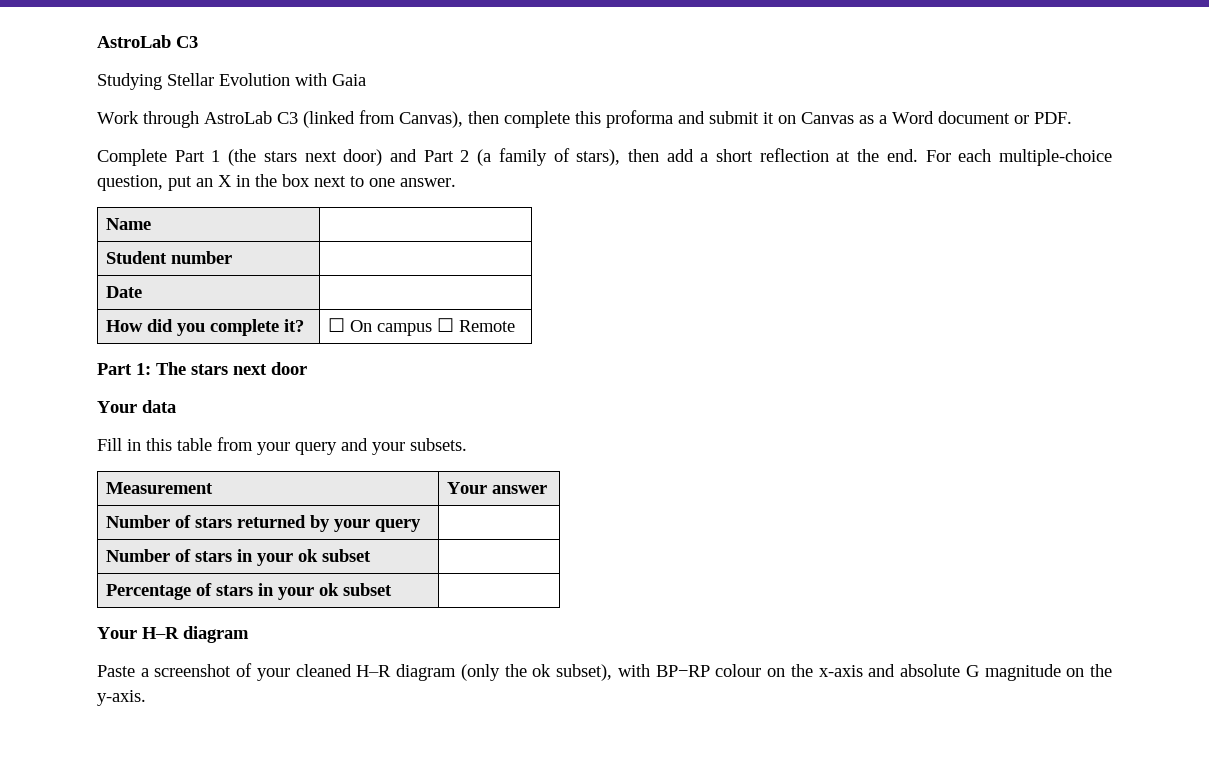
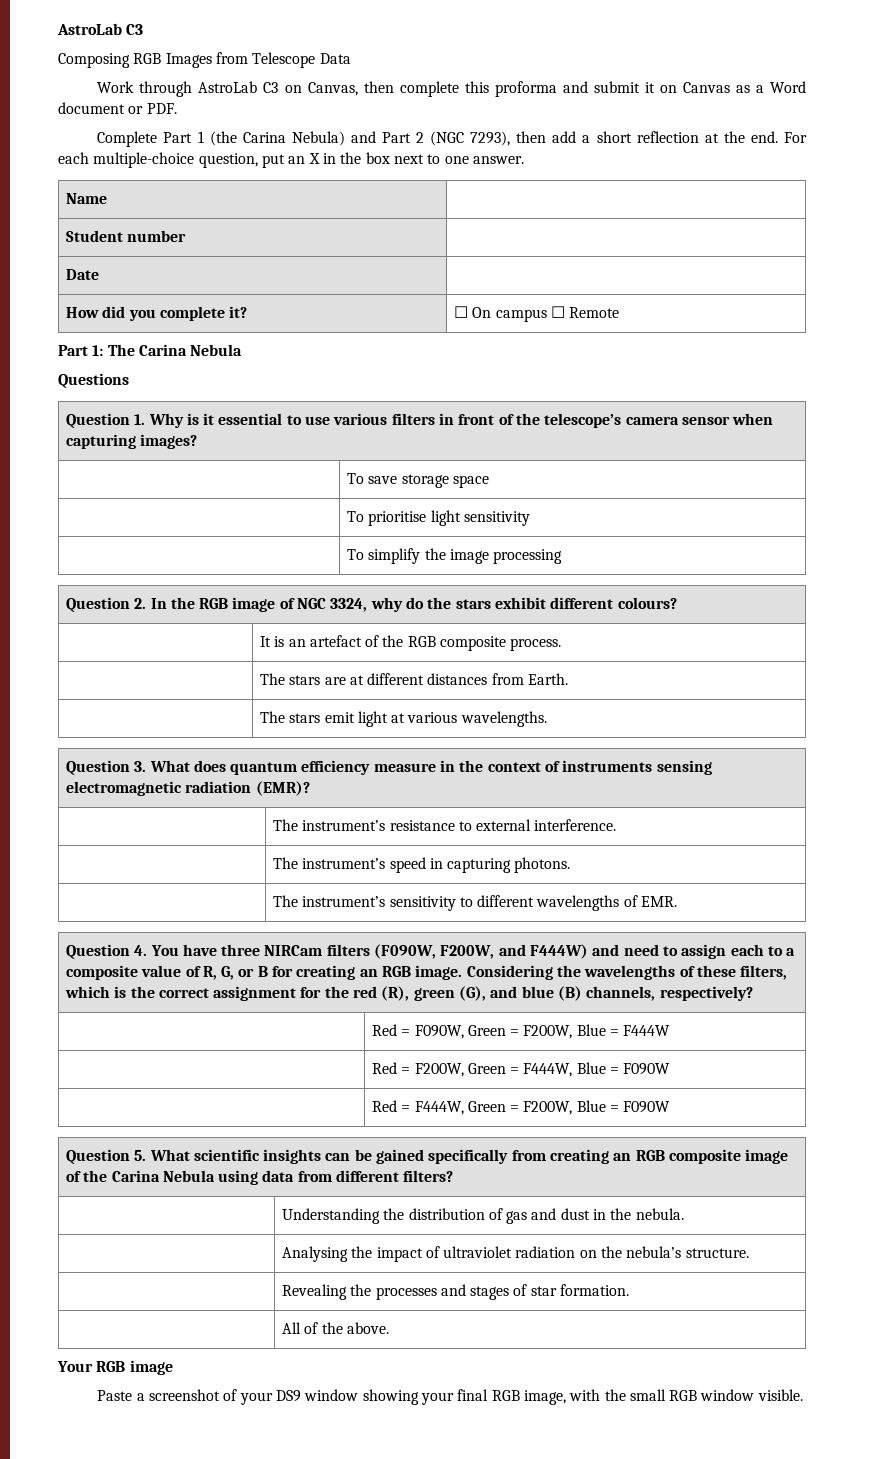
[97,73,366,90] Studying Stellar Evolution with Gaia -> [58,52,351,68] Composing RGB Images from Telescope Data
[303,110,463,128] (linked from Canvas), -> [284,82,358,96] on Canvas,
[263,148,621,166] stars next door) and Part 2 (a family of stars), -> [242,131,511,146] Carina Nebula) and Part 2 (NGC 7293),
[191,362,307,375] [97,400,176,413] [97,437,467,455] [105,482,213,494] [446,482,547,494] [105,515,421,532] [105,549,371,566] [105,583,392,600] [97,626,249,643] stars next door // Your data // Fill in this table from your query and your subsets. // Measurement | Your answer // Number of stars returned by your query | // Number of stars in your ok subset | // Percentage of stars in your ok subset | // Your H–R diagram -> [138,344,243,356] [58,373,129,388] [65,413,774,428] [65,434,198,449] [346,473,489,488] [346,510,530,526] [346,548,563,564] [65,597,677,612] [259,635,562,651] [259,673,569,685] [259,711,547,727] [65,760,712,775] [65,781,310,796] [272,819,617,831] [272,857,571,873] [272,895,678,911] [65,944,796,959] [65,965,788,980] [64,986,753,1001] [371,1024,671,1039] [371,1062,671,1077] [371,1100,671,1115] [65,1149,789,1164] [65,1170,454,1185] [281,1208,684,1224] [281,1246,749,1262] [281,1284,630,1300] [281,1322,389,1334] [57,1360,173,1375] Carina Nebula // Questions // Question 1. Why is it essential to use various filters in front of the telescope’s camera sensor when capturing images? // | To save storage space // | To prioritise light sensitivity // | To simplify the image processing // Question 2. In the RGB image of NGC 3324, why do the stars exhibit different colours? // | It is an artefact of the RGB composite process. // | The stars are at different distances from Earth. // | The stars emit light at various wavelengths. // Question 3. What does quantum efficiency measure in the context of instruments sensing electromagnetic radiation (EMR)? // | The instrument’s resistance to external interference. // | The instrument’s speed in capturing photons. // | The instrument’s sensitivity to different wavelengths of EMR. // Question 4. You have three NIRCam filters (F090W, F200W, and F444W) and need to assign each to a composite value of R, G, or B for creating an RGB image. Considering the wavelengths of these filters, which is the correct assignment for the red (R), green (G), and blue (B) channels, respectively? // | Red = F090W, Green = F200W, Blue = F444W // | Red = F200W, Green = F444W, Blue = F090W // | Red = F444W, Green = F200W, Blue = F090W // Question 5. What scientific insights can be gained specifically from creating an RGB composite image of the Carina Nebula using data from different filters? // | Understanding the distribution of gas and dust in the nebula. // | Analysing the impact of ultraviolet radiation on the nebula’s structure. // | Revealing the processes and stages of star formation. // | All of the above. // Your RGB image
[295,664,1113,681] [97,690,146,706] cleaned H–R diagram (only the ok subset), with BP−RP colour on the x-axis and absolute G magnitude on the y-axis. -> [275,1389,803,1405] DS9 window showing your final RGB image, with the small RGB window visible.

